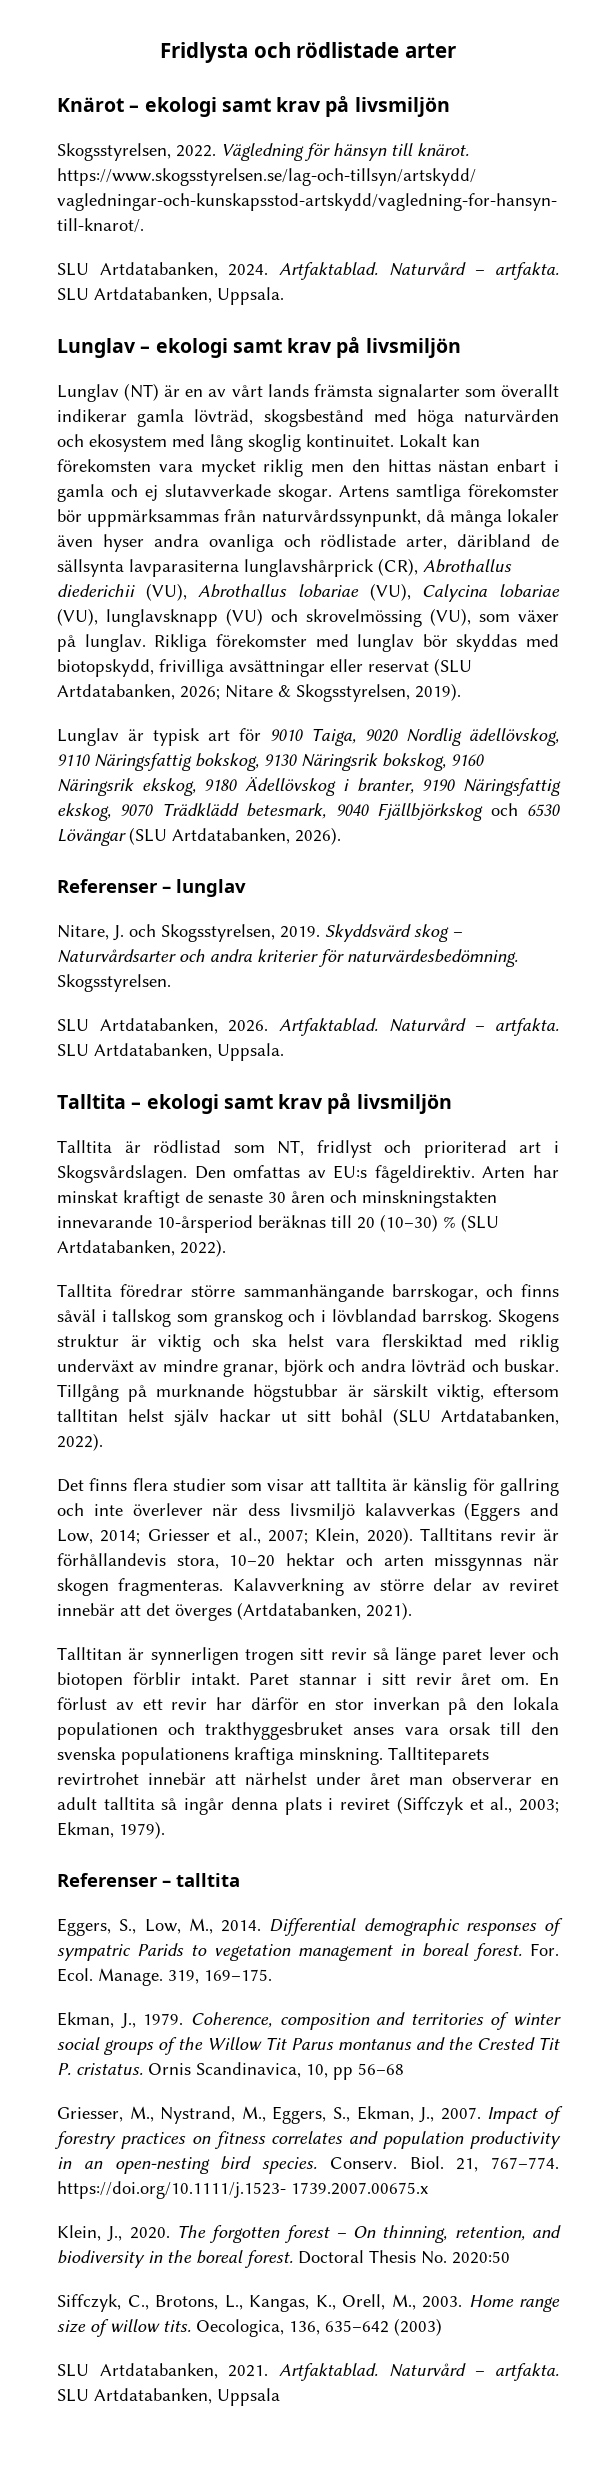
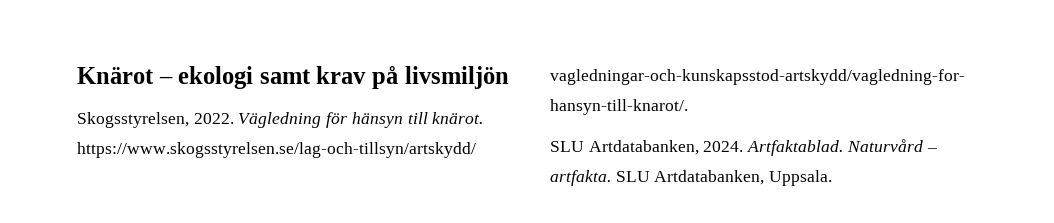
[160,42,456,63] Fridlysta och rödlistade arter // -> (77, 75) none
[57,337,461,358] [57,383,559,402] [57,409,559,427] [57,434,480,452] [57,459,559,477] [57,484,559,502] [57,509,559,527] [57,534,559,552] [57,558,512,577] [57,583,560,602] [57,608,559,627] [57,634,559,652] [57,658,472,677] [57,683,461,702] [57,728,559,746] [57,753,484,771] [57,777,561,796] [57,803,560,821] [57,827,341,846] [57,879,246,897] [57,924,463,942] [57,949,518,967] [57,974,171,992] [57,1018,559,1036] [57,1043,284,1061] [57,1093,452,1114] [57,1140,559,1158] [57,1165,559,1183] [57,1190,497,1208] [57,1214,499,1233] [57,1239,226,1257] [57,1284,559,1302] [57,1309,559,1327] [57,1334,559,1352] [57,1359,560,1377] [57,1384,560,1402] [57,1408,559,1426] [57,1433,103,1451] [57,1478,559,1496] [57,1502,559,1521] [57,1527,559,1545] [57,1553,559,1571] [57,1578,559,1596] [57,1602,412,1621] [57,1647,560,1665] [57,1672,560,1690] [57,1697,559,1715] [57,1722,560,1740] [57,1747,489,1765] [57,1772,559,1785] [57,1796,560,1815] [57,1821,165,1839] [57,1873,240,1887] [57,1918,563,1936] [57,1943,559,1961] [57,1968,272,1986] [57,2012,561,2030] [57,2037,560,2055] [57,2062,404,2080] [57,2106,564,2124] [54,2131,561,2149] [57,2156,559,2174] [57,2181,428,2199] [57,2225,561,2243] [57,2250,510,2268] [57,2294,560,2312] [57,2318,442,2337] [57,2363,559,2381] [57,2388,280,2406] // Lunglav – ekologi samt krav på livsmiljön // Lunglav (NT) är en av vårt lands främsta signalarter som överallt indikerar gamla lövträd, skogsbestånd med höga naturvärden och ekosystem med lång skoglig kontinuitet. Lokalt kan förekomsten vara mycket riklig men den hittas nästan enbart i gamla och ej slutavverkade skogar. Artens samtliga förekomster bör uppmärksammas från naturvårdssynpunkt, då många lokaler även hyser andra ovanliga och rödlistade arter, däribland de sällsynta lavparasiterna lunglavshårprick (CR), Abrothallus diederichii (VU), Abrothallus lobariae (VU), Calycina lobariae (VU), lunglavsknapp (VU) och skrovelmössing (VU), som växer på lunglav. Rikliga förekomster med lunglav bör skyddas med biotopskydd, frivilliga avsättningar eller reservat (SLU Artdatabanken, 2026; Nitare & Skogsstyrelsen, 2019). // Lunglav är typisk art för 9010 Taiga, 9020 Nordlig ädellövskog, 9110 Näringsfattig bokskog, 9130 Näringsrik bokskog, 9160 Näringsrik ekskog, 9180 Ädellövskog i branter, 9190 Näringsfattig ekskog, 9070 Trädklädd betesmark, 9040 Fjällbjörkskog och 6530 Lövängar (SLU Artdatabanken, 2026). // Referenser – lunglav // Nitare, J. och Skogsstyrelsen, 2019. Skyddsvärd skog – Naturvårdsarter och andra kriterier för naturvärdesbedömning. Skogsstyrelsen. // SLU Artdatabanken, 2026. Artfaktablad. Naturvård – artfakta. SLU Artdatabanken, Uppsala. // Talltita – ekologi samt krav på livsmiljön // Talltita är rödlistad som NT, fridlyst och prioriterad art i Skogsvårdslagen. Den omfattas av EU:s fågeldirektiv. Arten har minskat kraftigt de senaste 30 åren och minskningstakten innevarande 10-årsperiod beräknas till 20 (10–30) % (SLU Artdatabanken, 2022). // Talltita föredrar större sammanhängande barrskogar, och finns såväl i tallskog som granskog och i lövblandad barrskog. Skogens struktur är viktig och ska helst vara flerskiktad med riklig underväxt av mindre granar, björk och andra lövträd och buskar. Tillgång på murknande högstubbar är särskilt viktig, eftersom talltitan helst själv hackar ut sitt bohål (SLU Artdatabanken, 2022). // Det finns flera studier som visar att talltita är känslig för gallring och inte överlever när dess livsmiljö kalavverkas (Eggers and Low, 2014; Griesser et al., 2007; Klein, 2020). Talltitans revir är förhållandevis stora, 10–20 hektar och arten missgynnas när skogen fragmenteras. Kalavverkning av större delar av reviret innebär att det överges (Artdatabanken, 2021). // Talltitan är synnerligen trogen sitt revir så länge paret lever och biotopen förblir intakt. Paret stannar i sitt revir året om. En förlust av ett revir har därför en stor inverkan på den lokala populationen och trakthyggesbruket anses vara orsak till den svenska populationens kraftiga minskning. Talltiteparets revirtrohet innebär att närhelst under året man observerar en adult talltita så ingår denna plats i reviret (Siffczyk et al., 2003; Ekman, 1979). // Referenser – talltita // Eggers, S., Low, M., 2014. Differential demographic responses of sympatric Parids to vegetation management in boreal forest. For. Ecol. Manage. 319, 169–175. // Ekman, J., 1979. Coherence, composition and territories of winter social groups of the Willow Tit Parus montanus and the Crested Tit P. cristatus. Ornis Scandinavica, 10, pp 56–68 // Griesser, M., Nystrand, M., Eggers, S., Ekman, J., 2007. Impact of forestry practices on fitness correlates and population productivity in an open-nesting bird species. Conserv. Biol. 21, 767–774. https://doi.org/10.1111/j.1523- 1739.2007.00675.x // Klein, J., 2020. The forgotten forest – On thinning, retention, and biodiversity in the boreal forest. Doctoral Thesis No. 2020:50 // Siffczyk, C., Brotons, L., Kangas, K., Orell, M., 2003. Home range size of willow tits. Oecologica, 136, 635–642 (2003) // SLU Artdatabanken, 2021. Artfaktablad. Naturvård – artfakta. SLU Artdatabanken, Uppsala -> (833, 178) none

